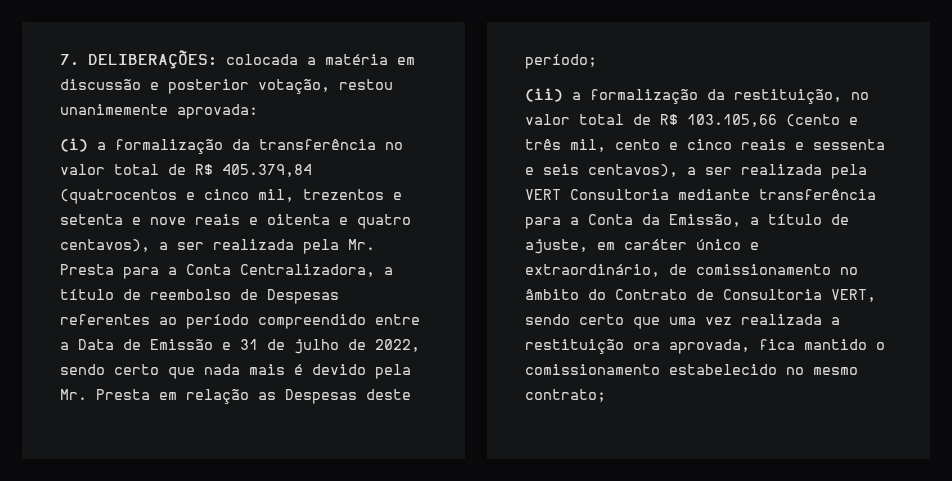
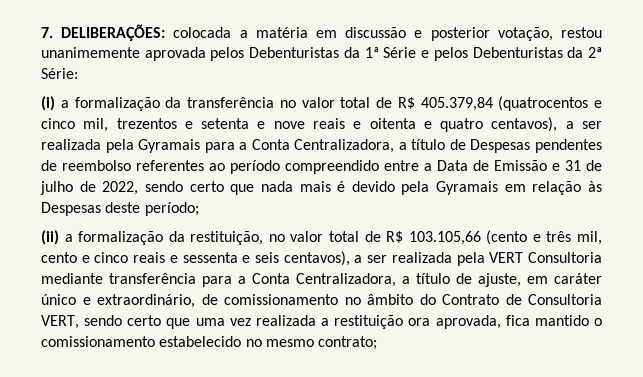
[177,104,258,119] aprovada: -> [144,47,603,61] [41,68,78,79] aprovada pelos Debenturistas da 1ª Série e pelos Debenturistas da 2ª Série:
[348,239,375,250] [60,264,393,279] [60,289,339,304] Mr. Presta para a Conta Centralizadora, a título de reembolso de Despesas -> [138,139,603,153] [41,160,131,171] Gyramais para a Conta Centralizadora, a título de Despesas pendentes de reembolso
[60,389,150,400] Mr. Presta -> [436,181,499,195] Gyramais
[258,392,276,400] as -> [588,181,603,192] às
[642,214,741,227] da Emissão, -> [296,273,396,287] Centralizadora,

